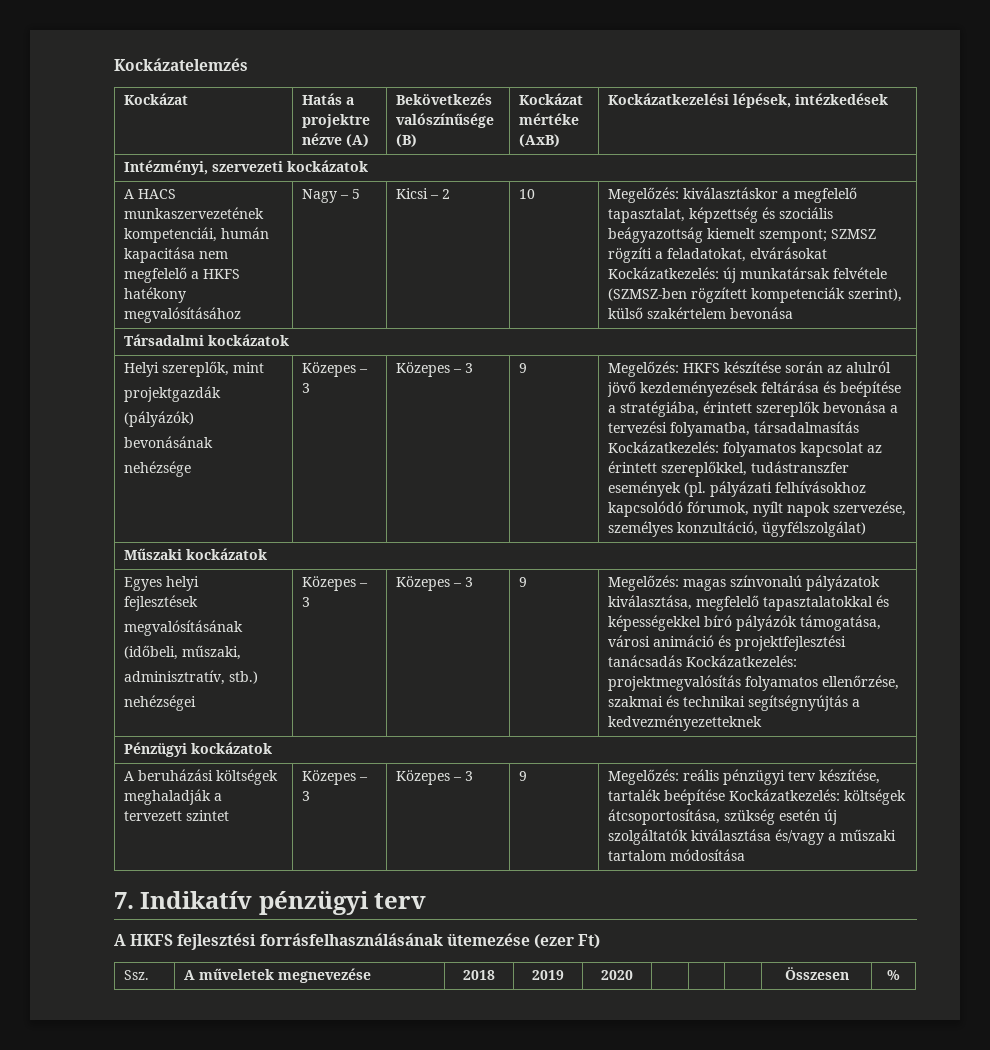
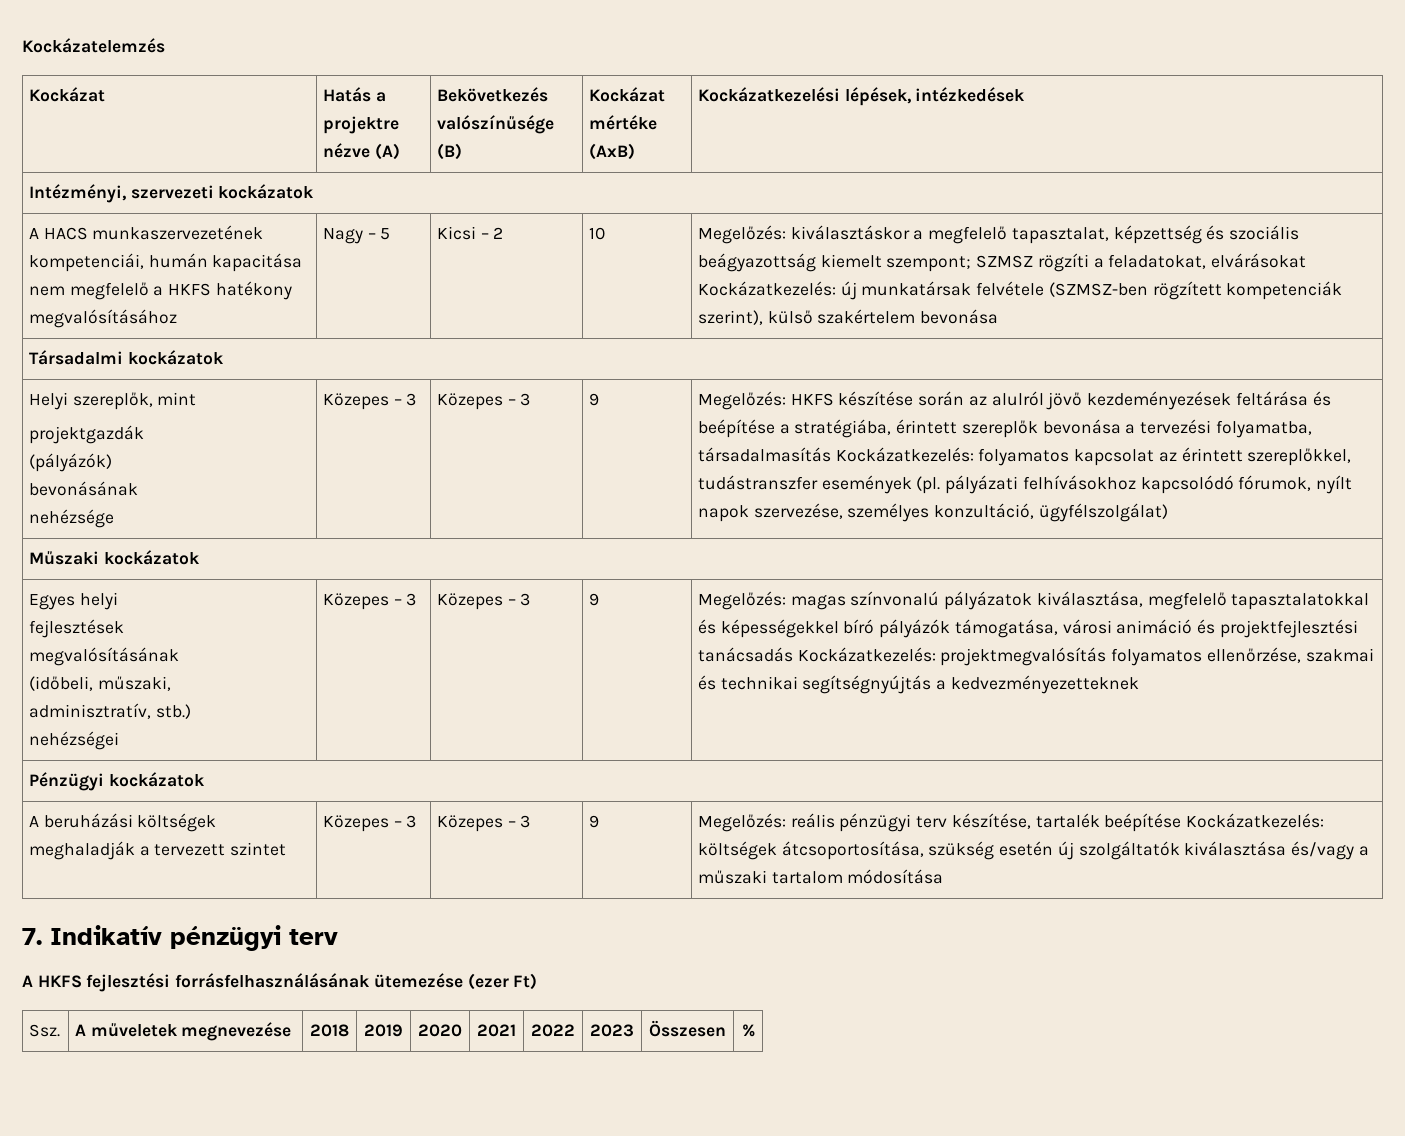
(633, 975) | | -> [477,1024,516,1037] [531,1024,575,1037] [590,1024,634,1037] 2021 | 2022 | 2023

